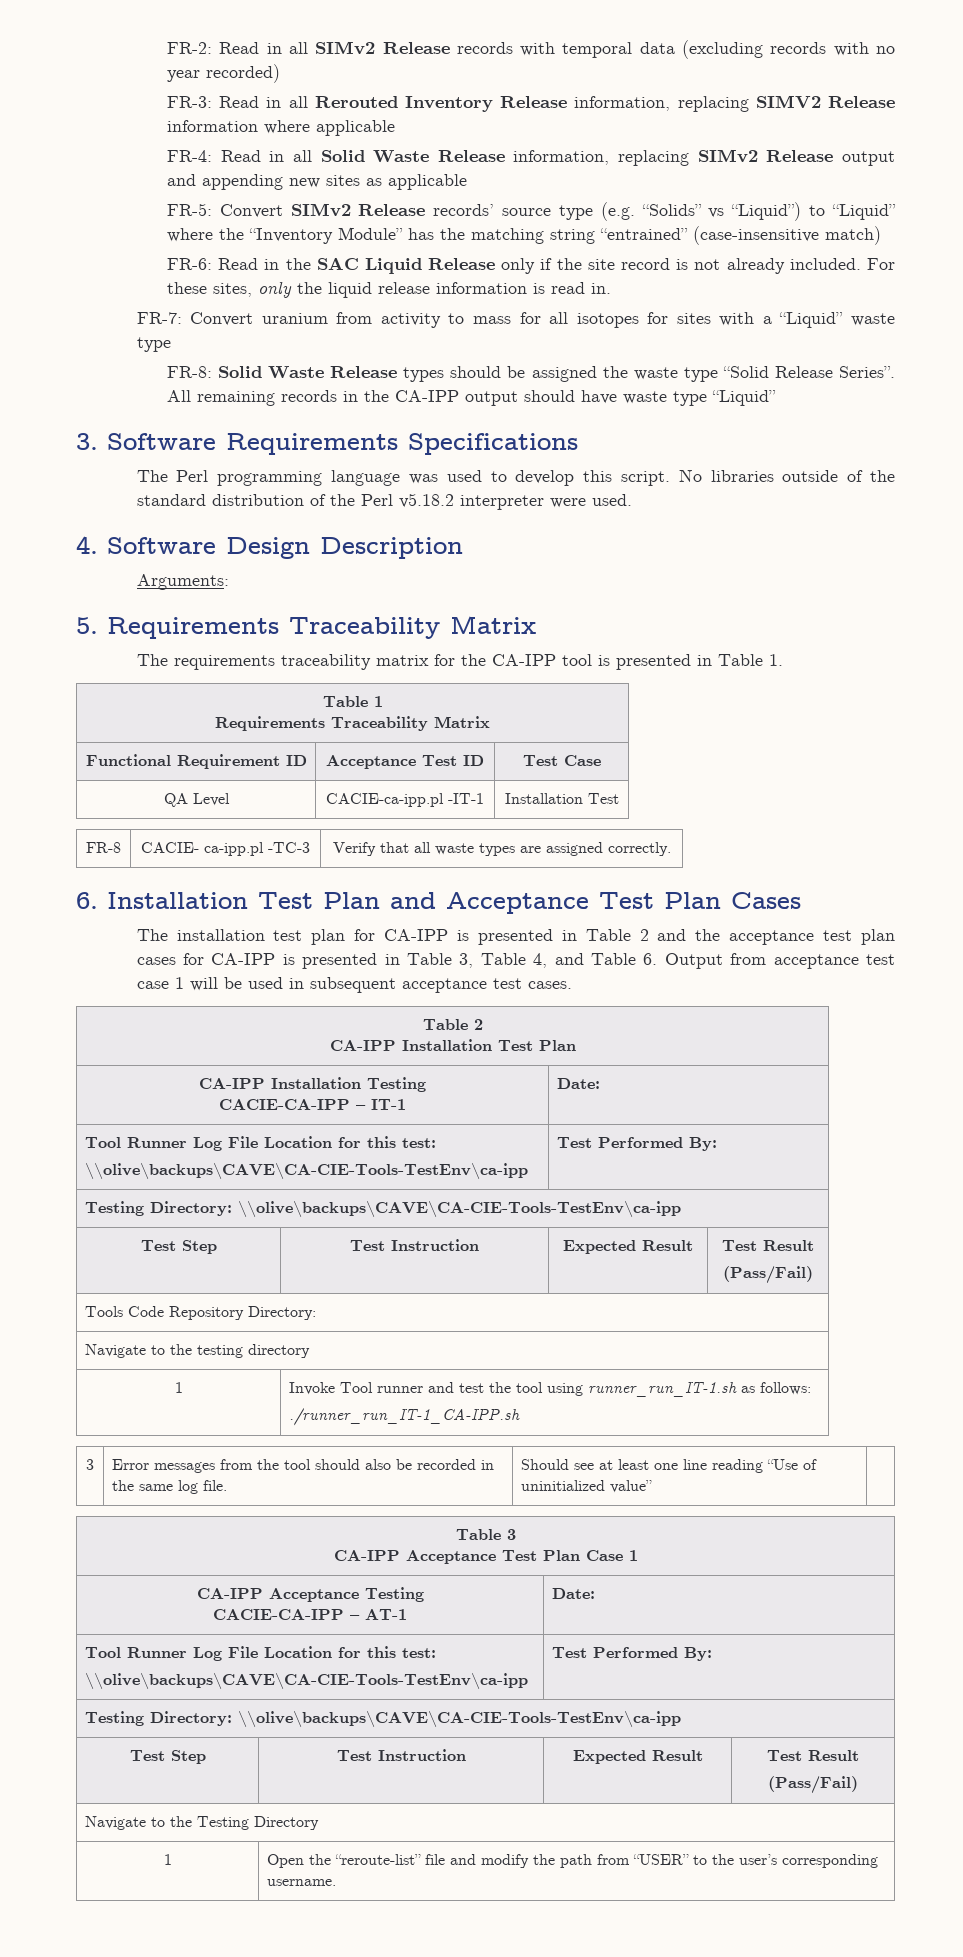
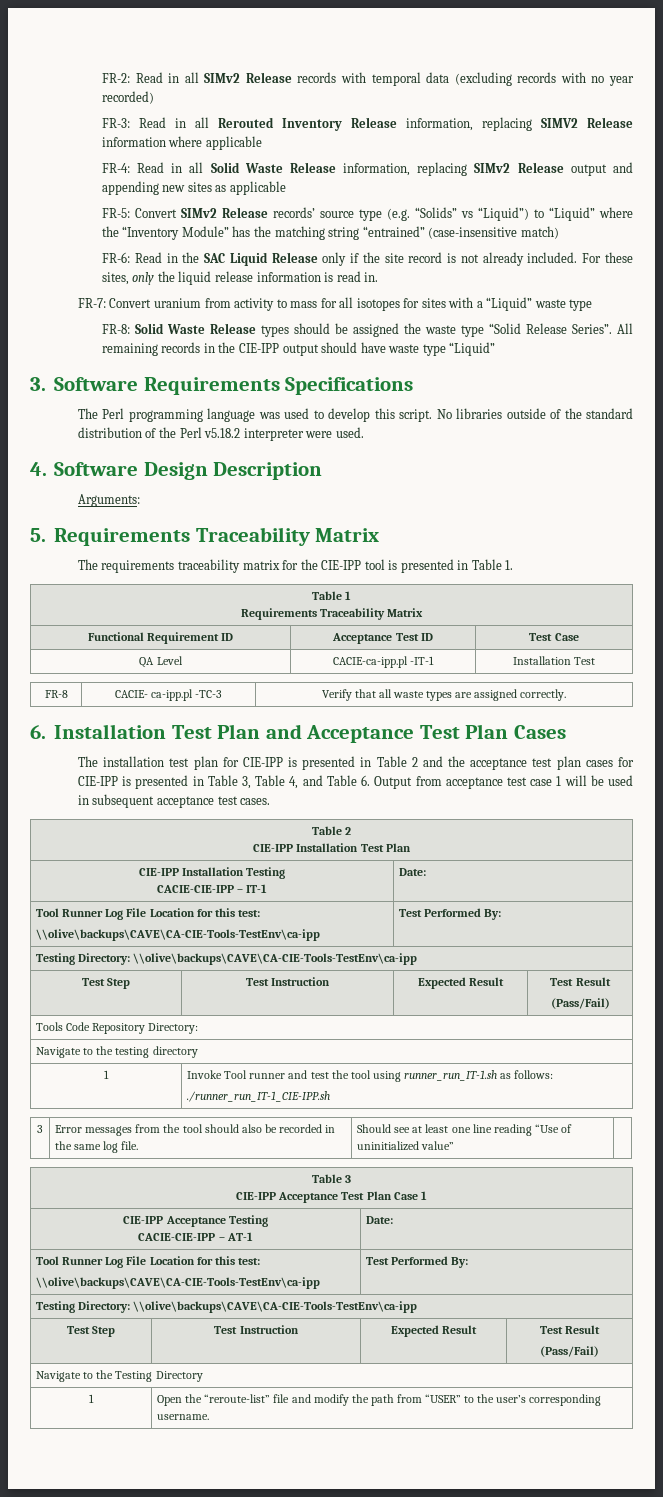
[394,390,459,402] CA-IPP -> [239,343,280,353] CIE-IPP
[491,654,556,666] CA-IPP -> [321,560,362,570] CIE-IPP
[384,929,449,941] CA-IPP -> [242,757,283,767] CIE-IPP
[211,953,276,965] CA-IPP -> [77,776,118,786] CIE-IPP
[329,1040,396,1051] CA-IPP -> [253,844,294,852] CIE-IPP
[199,1078,265,1089] CA-IPP -> [138,868,179,876] CIE-IPP
[219,1099,350,1110] CACIE-CA-IPP -> [156,885,234,893] CACIE-CIE-IPP
[289,1408,521,1426] ./runner_run_IT-1_CA-IPP.sh -> [187,1091,331,1102] ./runner_run_IT-1_CIE-IPP.sh
[333,1550,400,1561] CA-IPP -> [236,1192,277,1200] CIE-IPP
[196,1588,263,1599] CA-IPP -> [123,1216,164,1224] CIE-IPP
[213,1609,344,1620] CACIE-CA-IPP -> [138,1233,216,1241] CACIE-CIE-IPP

